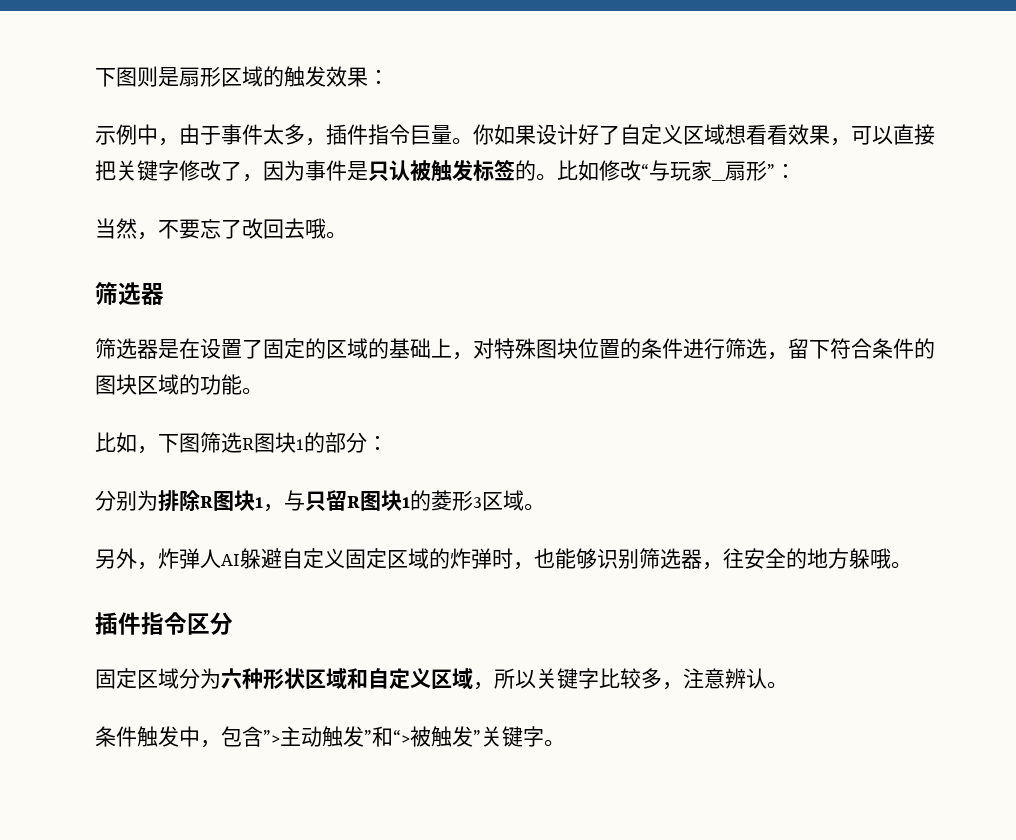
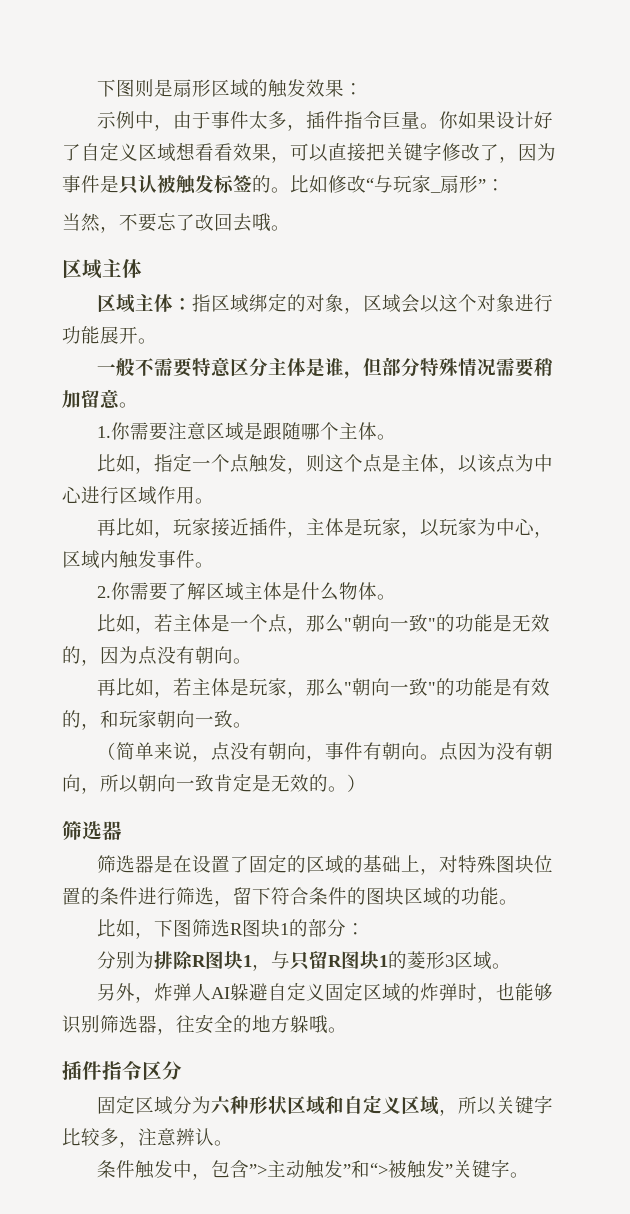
(347, 235) none -> [62,259,142,279] [96,293,553,314] [62,326,157,344] [96,357,554,379] [62,389,138,409] [96,422,396,441] [96,453,553,474] [62,486,214,505] [96,518,553,538] [62,550,214,569] [96,582,396,601] [96,614,550,634] [62,646,252,666] [96,678,550,698] [62,710,252,730] [96,742,553,762] [62,773,366,794] // 区域主体 // 区域主体：指区域绑定的对象，区域会以这个对象进行功能展开。 // 一般不需要特意区分主体是谁，但部分特殊情况需要稍加留意。 // 1.你需要注意区域是跟随哪个主体。 // 比如，指定一个点触发，则这个点是主体，以该点为中心进行区域作用。 // 再比如，玩家接近插件，主体是玩家，以玩家为中心，区域内触发事件。 // 2.你需要了解区域主体是什么物体。 // 比如，若主体是一个点，那么"朝向一致"的功能是无效的，因为点没有朝向。 // 再比如，若主体是玩家，那么"朝向一致"的功能是有效的，和玩家朝向一致。 // （简单来说，点没有朝向，事件有朝向。点因为没有朝向，所以朝向一致肯定是无效的。）

